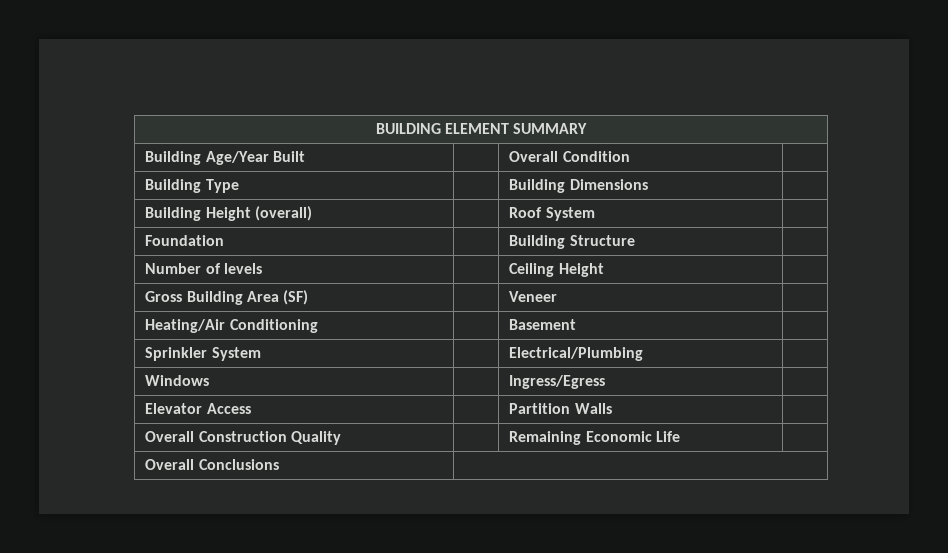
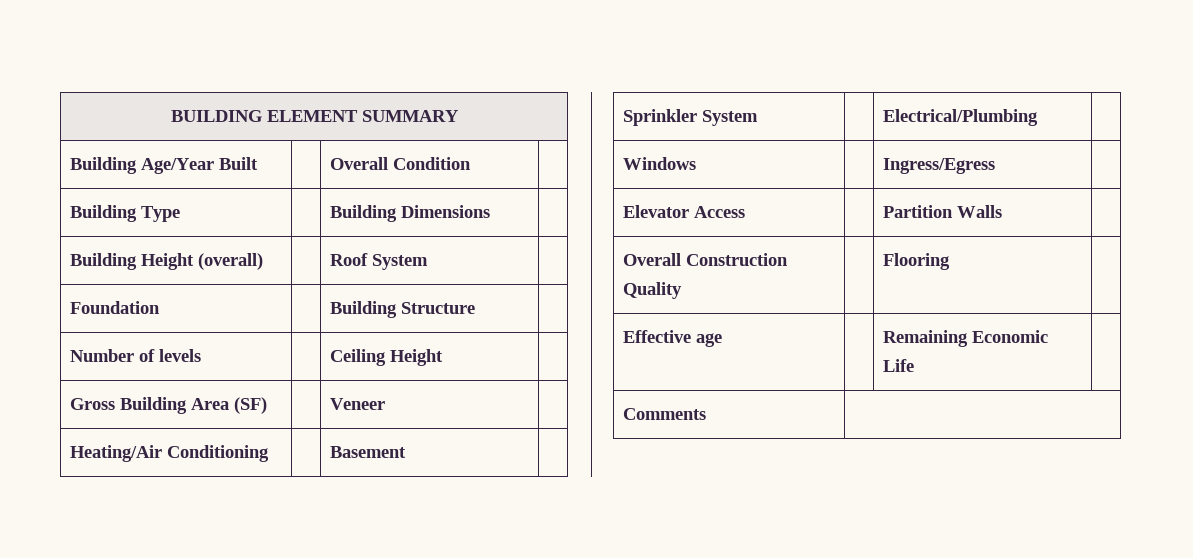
(342, 438) none -> [882,253,950,270] [622,330,722,347] | Flooring | // Effective age |
[145,459,279,470] Overall Conclusions -> [622,408,706,420] Comments

